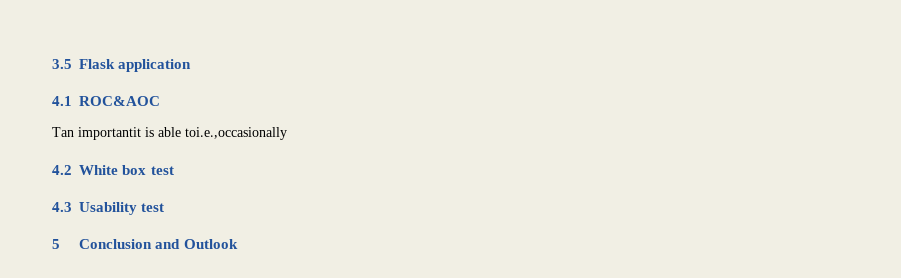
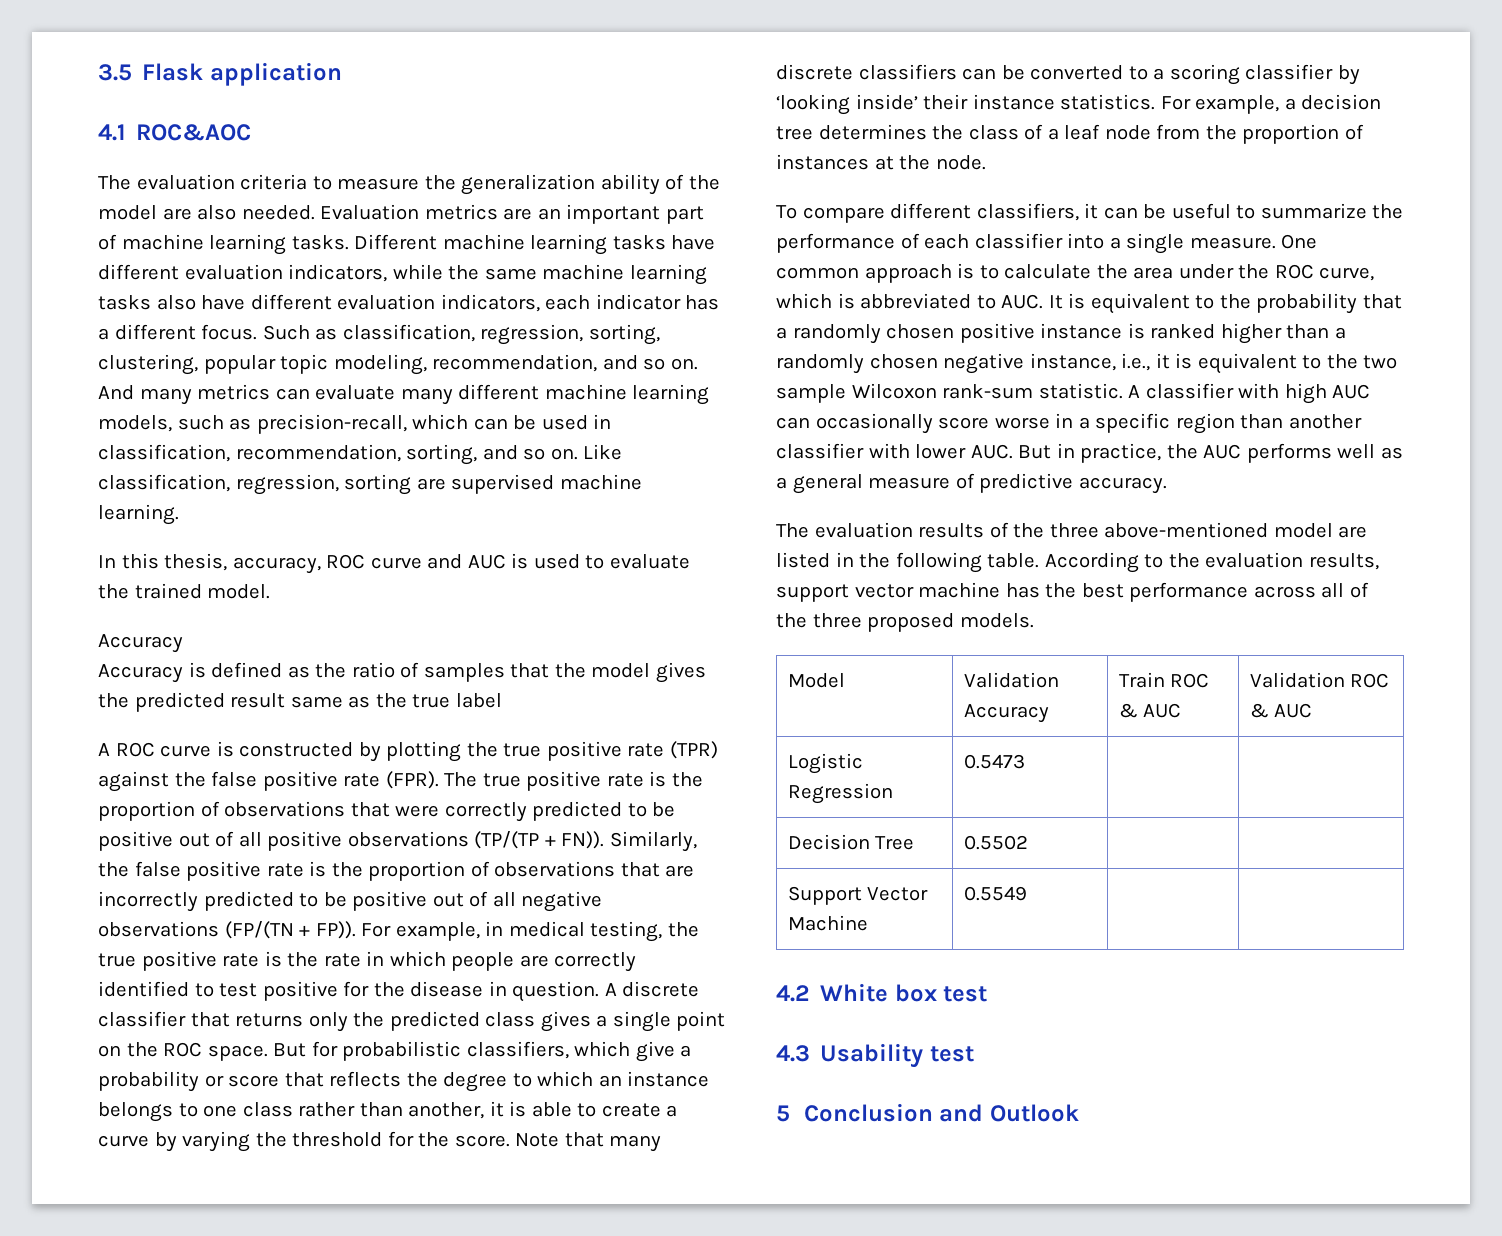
[52,127,287,140] Tan importantit is able toi.e.,occasionally -> [98,174,720,195] [98,204,704,224] [98,234,716,255] [98,264,707,285] [98,294,720,312] [98,324,660,345] [98,354,698,375] [98,384,710,405] [98,414,612,434] [98,444,623,465] [98,474,642,495] [98,504,179,525] [98,553,690,574] [98,583,271,599] [98,634,183,653] [98,662,706,683] [98,692,502,712] [98,741,718,762] [98,771,703,792] [98,801,676,822] [98,831,697,852] [98,861,695,881] [98,891,603,912] [98,921,699,942] [98,951,637,972] [98,981,700,1002] [98,1011,726,1032] [98,1041,692,1062] [98,1071,710,1092] [98,1101,678,1122] [98,1131,662,1152] [776,64,1360,85] [776,94,1382,115] [776,124,1364,144] [776,154,986,170] [776,203,1404,223] [776,233,1318,254] [776,263,1375,283] [776,293,1402,314] [776,323,1346,344] [776,353,1398,374] [776,383,1371,404] [776,413,1362,434] [776,443,1403,463] [776,473,1167,494] [776,522,1368,538] [776,552,1379,573] [776,582,1369,602] [776,613,1034,632] [787,673,845,688] [963,672,1059,688] [963,704,1049,723] [1118,672,1210,688] [1118,703,1182,718] [1249,672,1390,688] [1249,703,1313,718] [787,753,863,774] [787,783,893,804] [963,754,1025,769] [787,834,915,850] [963,835,1028,850] [787,886,929,905] [787,915,868,931] [963,886,1027,901] The evaluation criteria to measure the generalization ability of the model are also needed. Evaluation metrics are an important part of machine learning tasks. Different machine learning tasks have different evaluation indicators, while the same machine learning tasks also have different evaluation indicators, each indicator has a different focus. Such as classification, regression, sorting, clustering, popular topic modeling, recommendation, and so on. And many metrics can evaluate many different machine learning models, such as precision-recall, which can be used in classification, recommendation, sorting, and so on. Like classification, regression, sorting are supervised machine learning. // In this thesis, accuracy, ROC curve and AUC is used to evaluate the trained model. // Accuracy // Accuracy is defined as the ratio of samples that the model gives the predicted result same as the true label // A ROC curve is constructed by plotting the true positive rate (TPR) against the false positive rate (FPR). The true positive rate is the proportion of observations that were correctly predicted to be positive out of all positive observations (TP/(TP + FN)). Similarly, the false positive rate is the proportion of observations that are incorrectly predicted to be positive out of all negative observations (FP/(TN + FP)). For example, in medical testing, the true positive rate is the rate in which people are correctly identified to test positive for the disease in question. A discrete classifier that returns only the predicted class gives a single point on the ROC space. But for probabilistic classifiers, which give a probability or score that reflects the degree to which an instance belongs to one class rather than another, it is able to create a curve by varying the threshold for the score. Note that many discrete classifiers can be converted to a scoring classifier by ‘looking inside’ their instance statistics. For example, a decision tree determines the class of a leaf node from the proportion of instances at the node. // To compare different classifiers, it can be useful to summarize the performance of each classifier into a single measure. One common approach is to calculate the area under the ROC curve, which is abbreviated to AUC. It is equivalent to the probability that a randomly chosen positive instance is ranked higher than a randomly chosen negative instance, i.e., it is equivalent to the two sample Wilcoxon rank-sum statistic. A classifier with high AUC can occasionally score worse in a specific region than another classifier with lower AUC. But in practice, the AUC performs well as a general measure of predictive accuracy. // The evaluation results of the three above-mentioned model are listed in the following table. According to the evaluation results, support vector machine has the best performance across all of the three proposed models. // Model | Validation Accuracy | Train ROC & AUC | Validation ROC & AUC // Logistic Regression | 0.5473 | | // Decision Tree | 0.5502 | | // Support Vector Machine | 0.5549 | |

